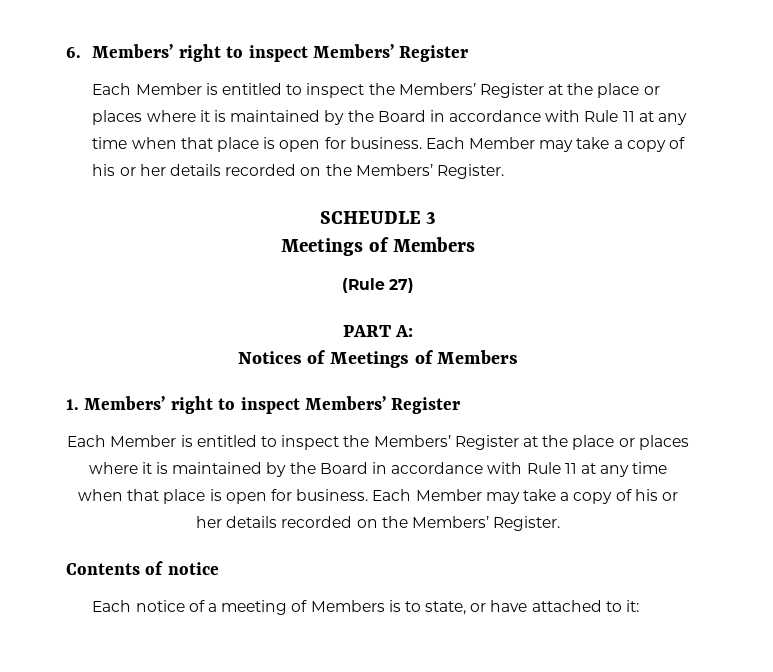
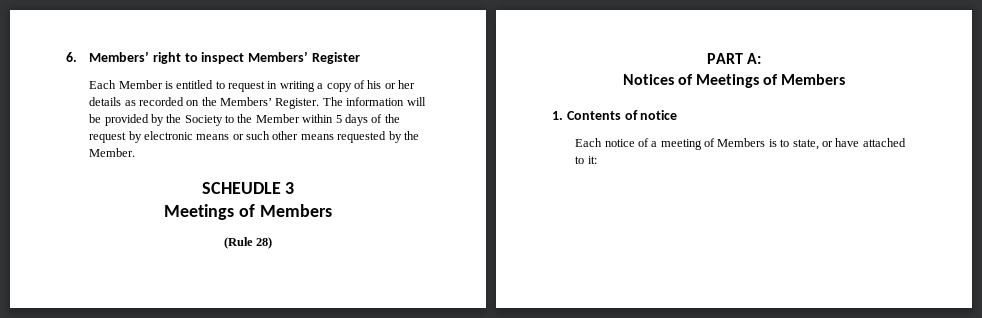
[306,83,660,98] [92,110,688,125] [92,137,686,152] [92,164,504,179] inspect the Members’ Register at the place or places where it is maintained by the Board in accordance with Rule 11 at any time when that place is open for business. Each Member may take a copy of his or her details recorded on the Members’ Register. -> [227,80,415,92] [89,97,426,109] [89,114,400,126] [89,131,419,143] [89,148,136,157] request in writing a copy of his or her details as recorded on the Members’ Register. The information will be provided by the Society to the Member within 5 days of the request by electronic means or such other means requested by the Member.
[389,278,415,293] 27) -> [256,237,273,249] 28)
[84,396,461,414] [67,435,689,450] [88,462,668,477] [78,489,678,504] [195,516,561,531] Members’ right to inspect Members’ Register // Each Member is entitled to inspect the Members’ Register at the place or places where it is maintained by the Board in accordance with Rule 11 at any time when that place is open for business. Each Member may take a copy of his or her details recorded on the Members’ Register. // -> (563, 115) none

